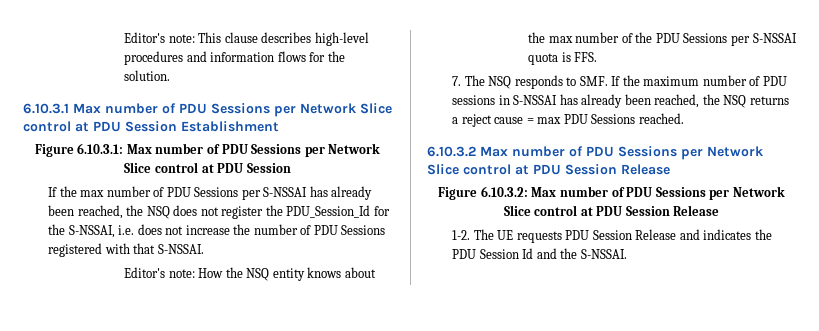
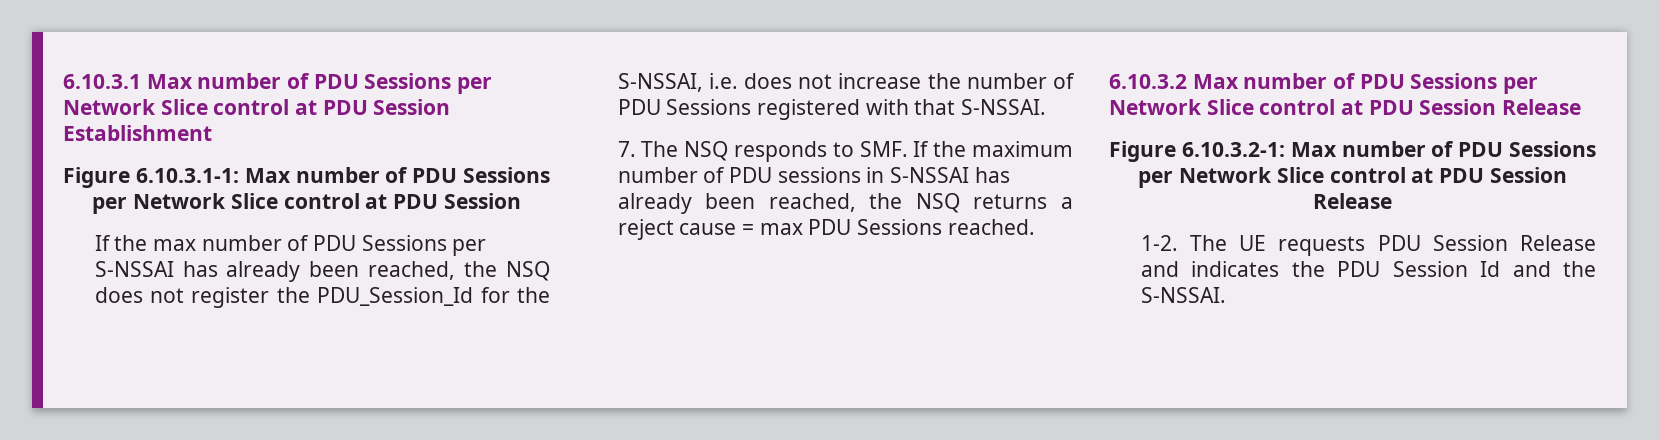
[124,32,369,46] [124,51,345,65] [124,70,171,81] Editor's note: This clause describes high-level procedures and information flows for the solution. // -> (63, 81) none
[77,143,124,154] 6.10.3.1: -> [136,168,240,183] 6.10.3.1-1:
[124,267,376,281] [528,32,797,46] [528,52,598,65] // Editor's note: How the NSQ entity knows about the max number of the PDU Sessions per S-NSSAI quota is FFS. -> (1047, 107) none
[480,186,528,197] 6.10.3.2: -> [1182,142,1286,157] 6.10.3.2-1:

